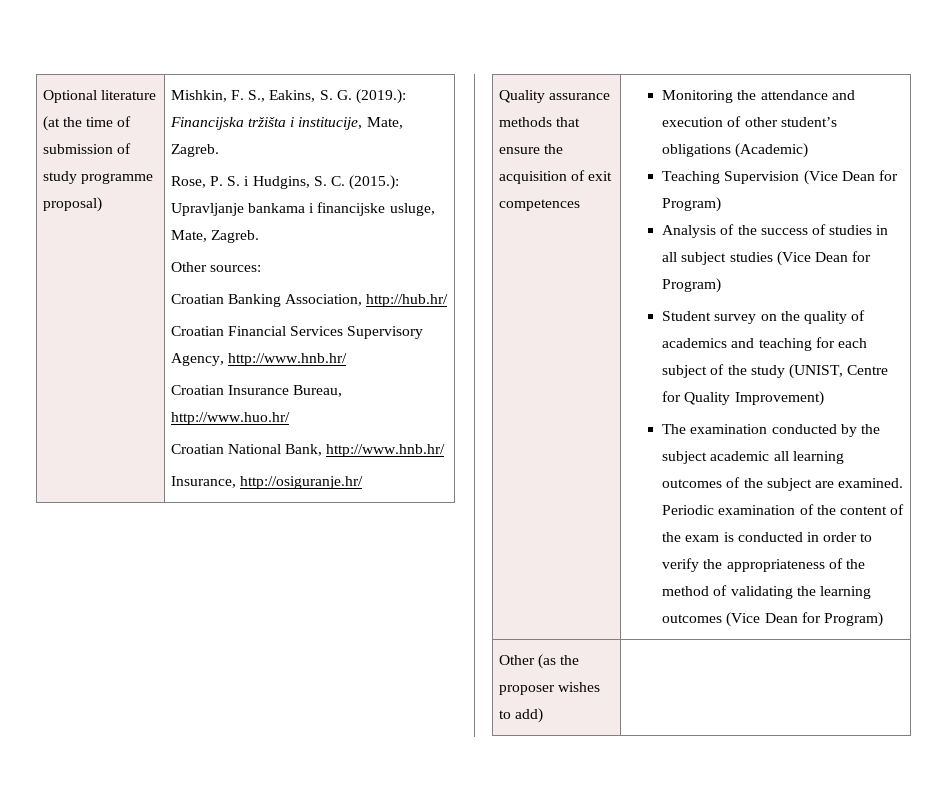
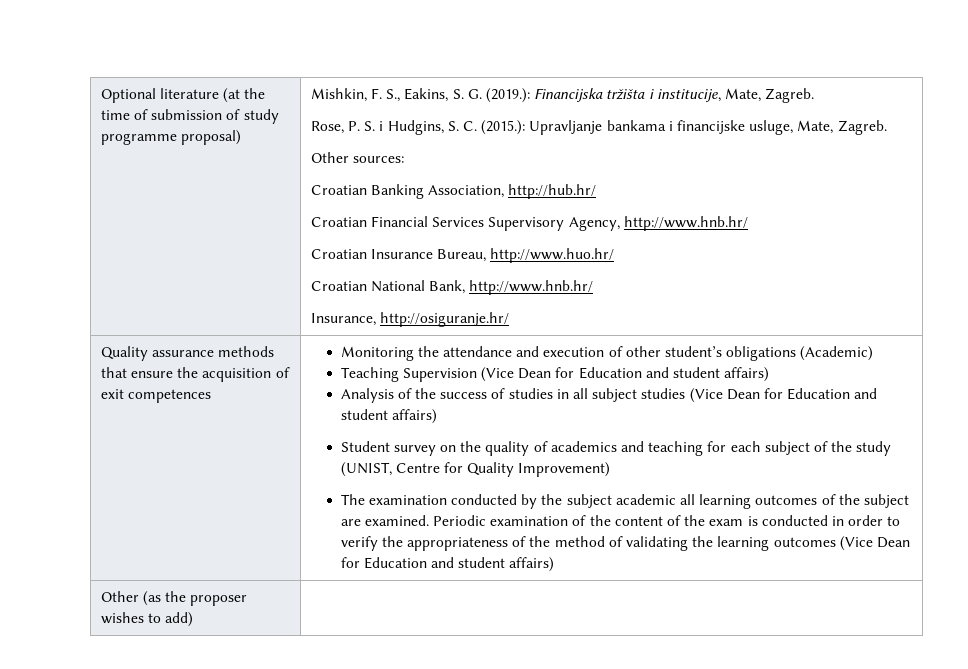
[662,197,722,212] Program) -> [578,367,770,382] Education and student affairs)
[662,278,722,293] Program) -> [787,388,878,400] [340,409,437,424] Education and student affairs)
[824,612,884,627] Program) -> [363,557,555,572] Education and student affairs)

